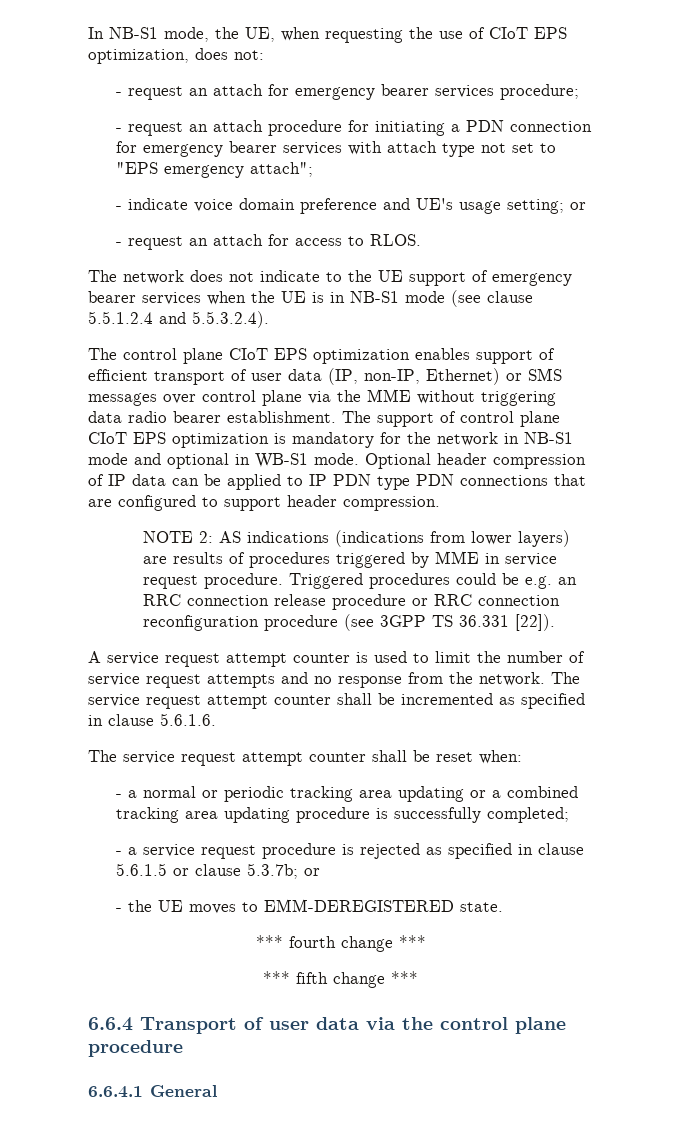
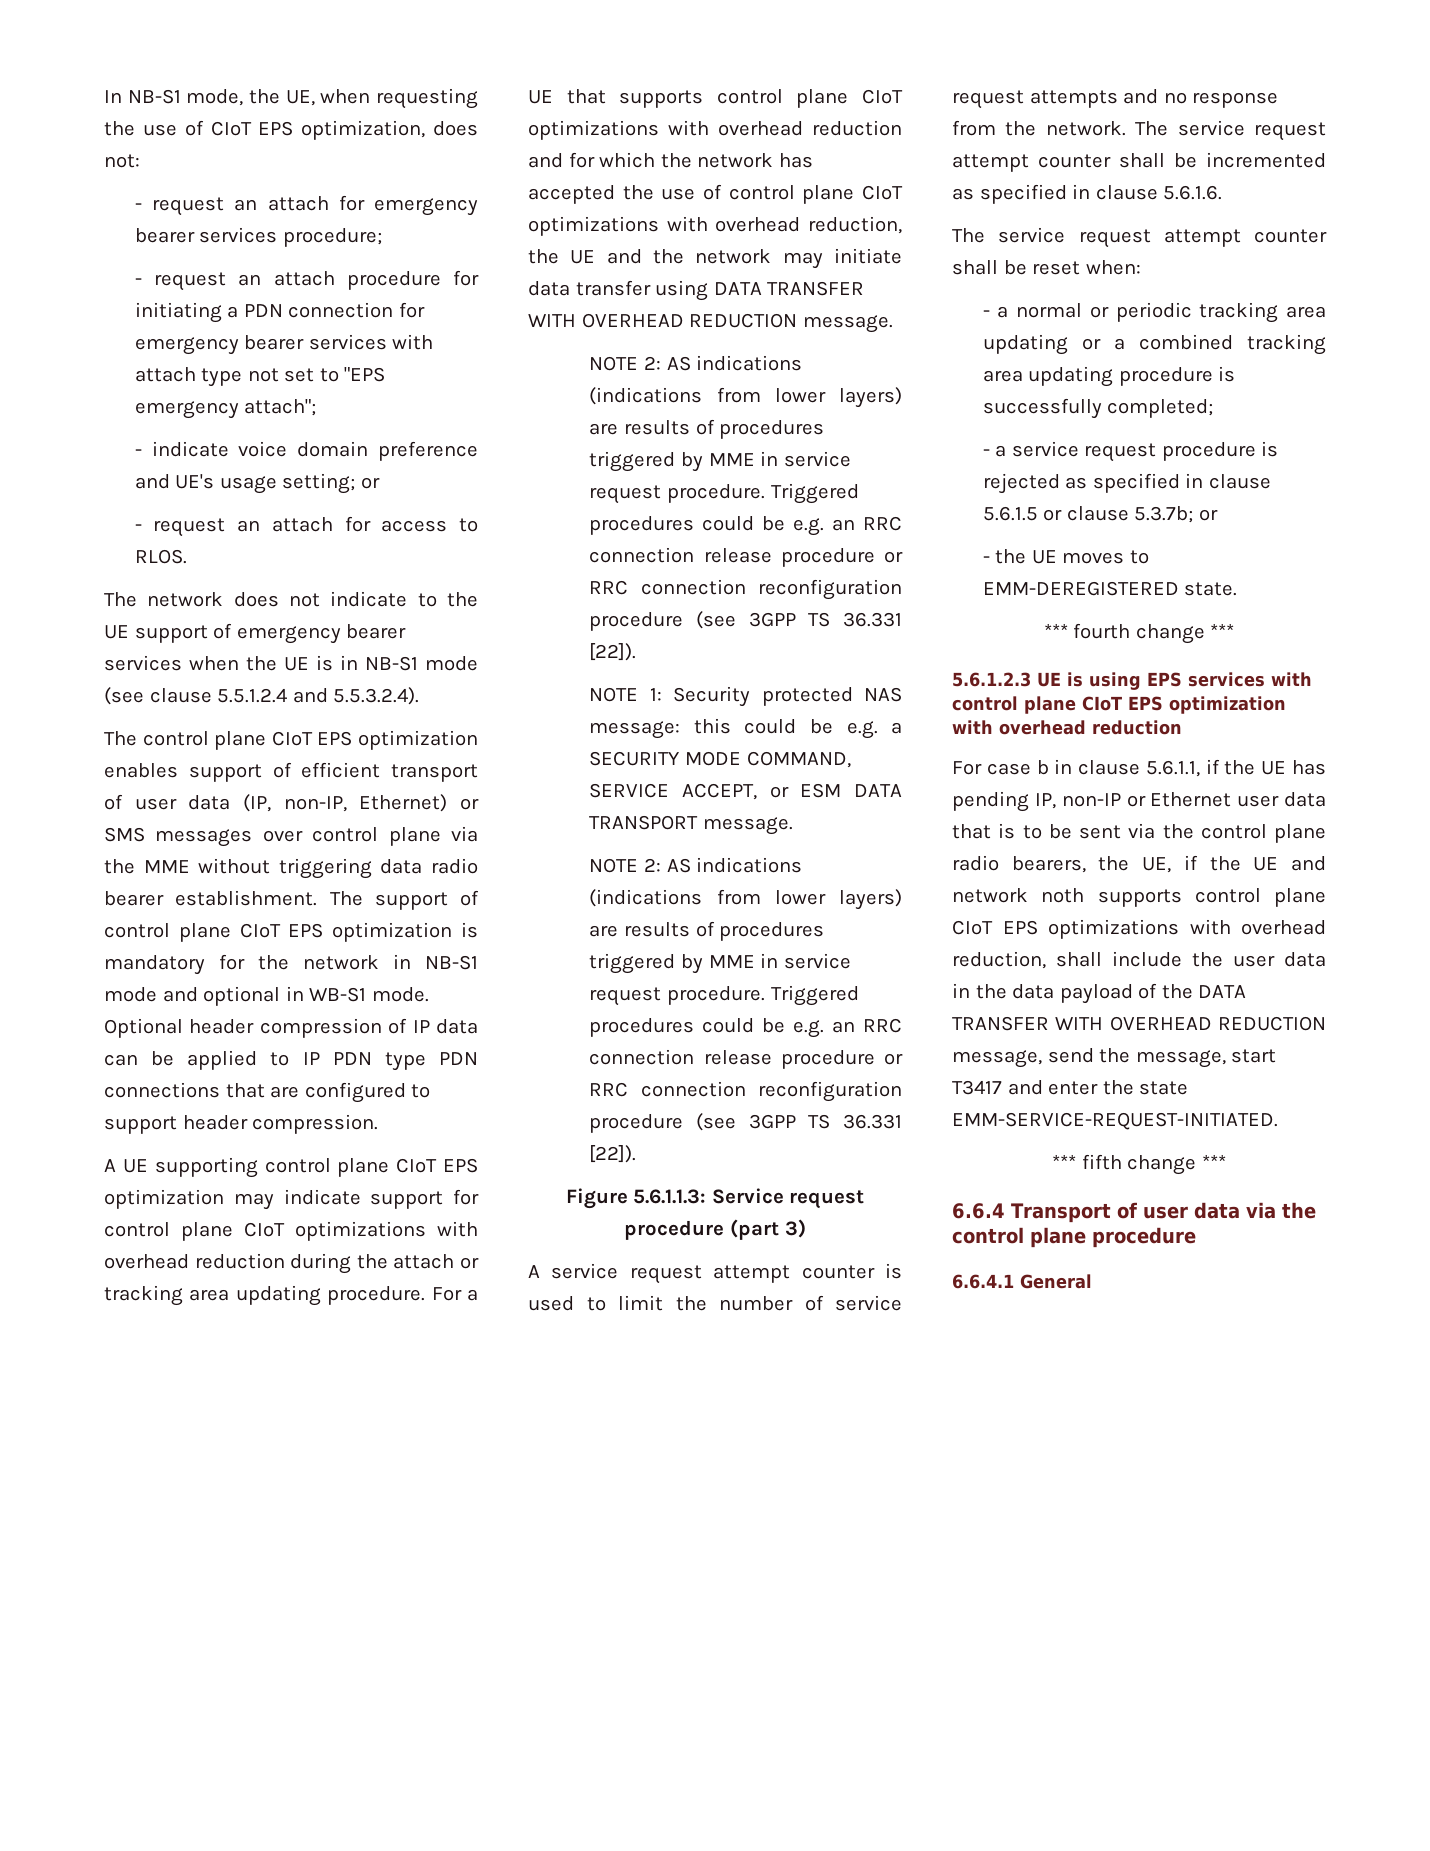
(440, 503) none -> [104,1157,478,1178] [104,1189,479,1210] [104,1221,478,1241] [104,1253,479,1274] [104,1285,478,1306] [528,89,903,108] [528,120,902,140] [528,152,813,168] [528,184,903,204] [528,216,902,236] [528,248,902,269] [528,280,865,301] [528,313,893,333] // A UE supporting control plane CIoT EPS optimization may indicate support for control plane CIoT optimizations with overhead reduction during the attach or tracking area updating procedure. For a UE that supports control plane CIoT optimizations with overhead reduction and for which the network has accepted the use of control plane CIoT optimizations with overhead reduction, the UE and the network may initiate data transfer using DATA TRANSFER WITH OVERHEAD REDUCTION message.
(556, 622) none -> [589,686,902,707] [589,718,902,739] [589,751,851,768] [589,783,902,800] [589,815,794,835] [589,857,803,873] [589,889,902,910] [589,921,825,941] [589,953,851,974] [589,985,859,1006] [589,1018,902,1038] [589,1049,903,1069] [589,1081,902,1102] [589,1113,902,1133] [589,1145,637,1163] [565,1188,865,1209] [624,1219,806,1240] // NOTE 1: Security protected NAS message: this could be e.g. a SECURITY MODE COMMAND, SERVICE ACCEPT, or ESM DATA TRANSPORT message. // NOTE 2: AS indications (indications from lower layers) are results of procedures triggered by MME in service request procedure. Triggered procedures could be e.g. an RRC connection release procedure or RRC connection reconfiguration procedure (see 3GPP TS 36.331 [22]). // Figure 5.6.1.1.3: Service request procedure (part 3)
(426, 941) none -> [952,672,1312,690] [952,696,1286,714] [952,720,1182,735] [952,759,1326,777] [952,791,1326,812] [952,823,1326,843] [952,855,1326,873] [952,888,1326,907] [952,919,1326,939] [952,951,1326,969] [952,983,1247,1004] [952,1016,1326,1031] [952,1048,1277,1068] [952,1080,1189,1095] [952,1112,1278,1130] // 5.6.1.2.3 UE is using EPS services with control plane CIoT EPS optimization with overhead reduction // For case b in clause 5.6.1.1, if the UE has pending IP, non-IP or Ethernet user data that is to be sent via the control plane radio bearers, the UE, if the UE and network noth supports control plane CIoT EPS optimizations with overhead reduction, shall include the user data in the data payload of the DATA TRANSFER WITH OVERHEAD REDUCTION message, send the message, start T3417 and enter the state EMM-SERVICE-REQUEST-INITIATED.

